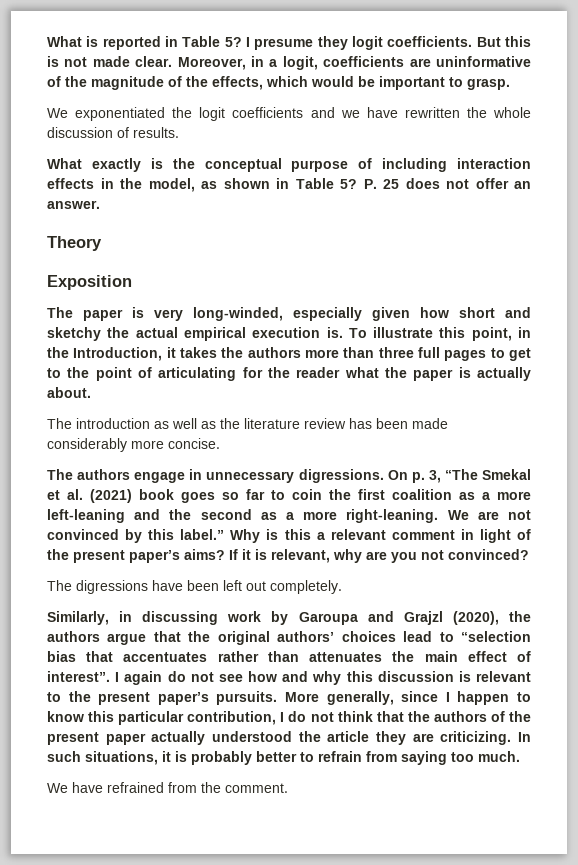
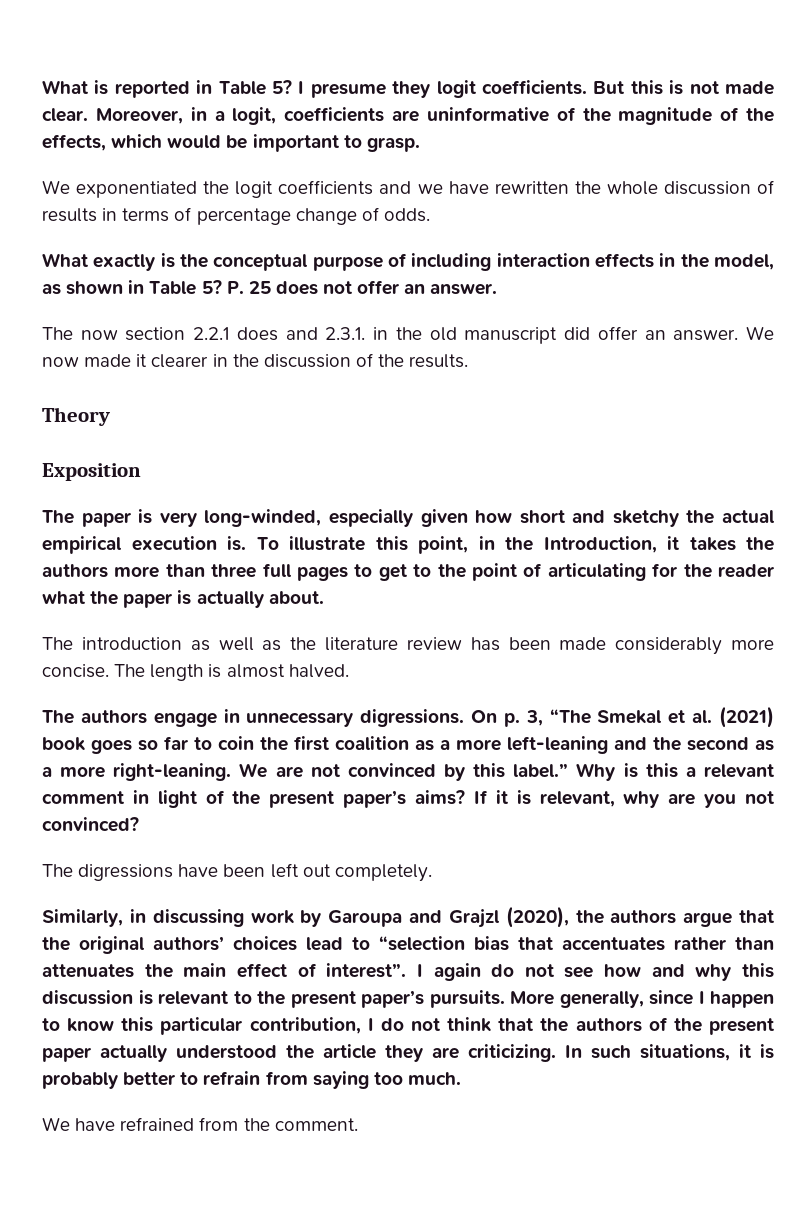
[133,127,179,138] results. -> [42,207,430,225] results in terms of percentage change of odds.
(100, 204) none -> [42,326,775,344] [42,353,469,368] // The now section 2.2.1 does and 2.3.1. in the old manuscript did offer an answer. We now made it clearer in the discussion of the results.
(220, 443) none -> [114,664,349,681] The length is almost halved.

